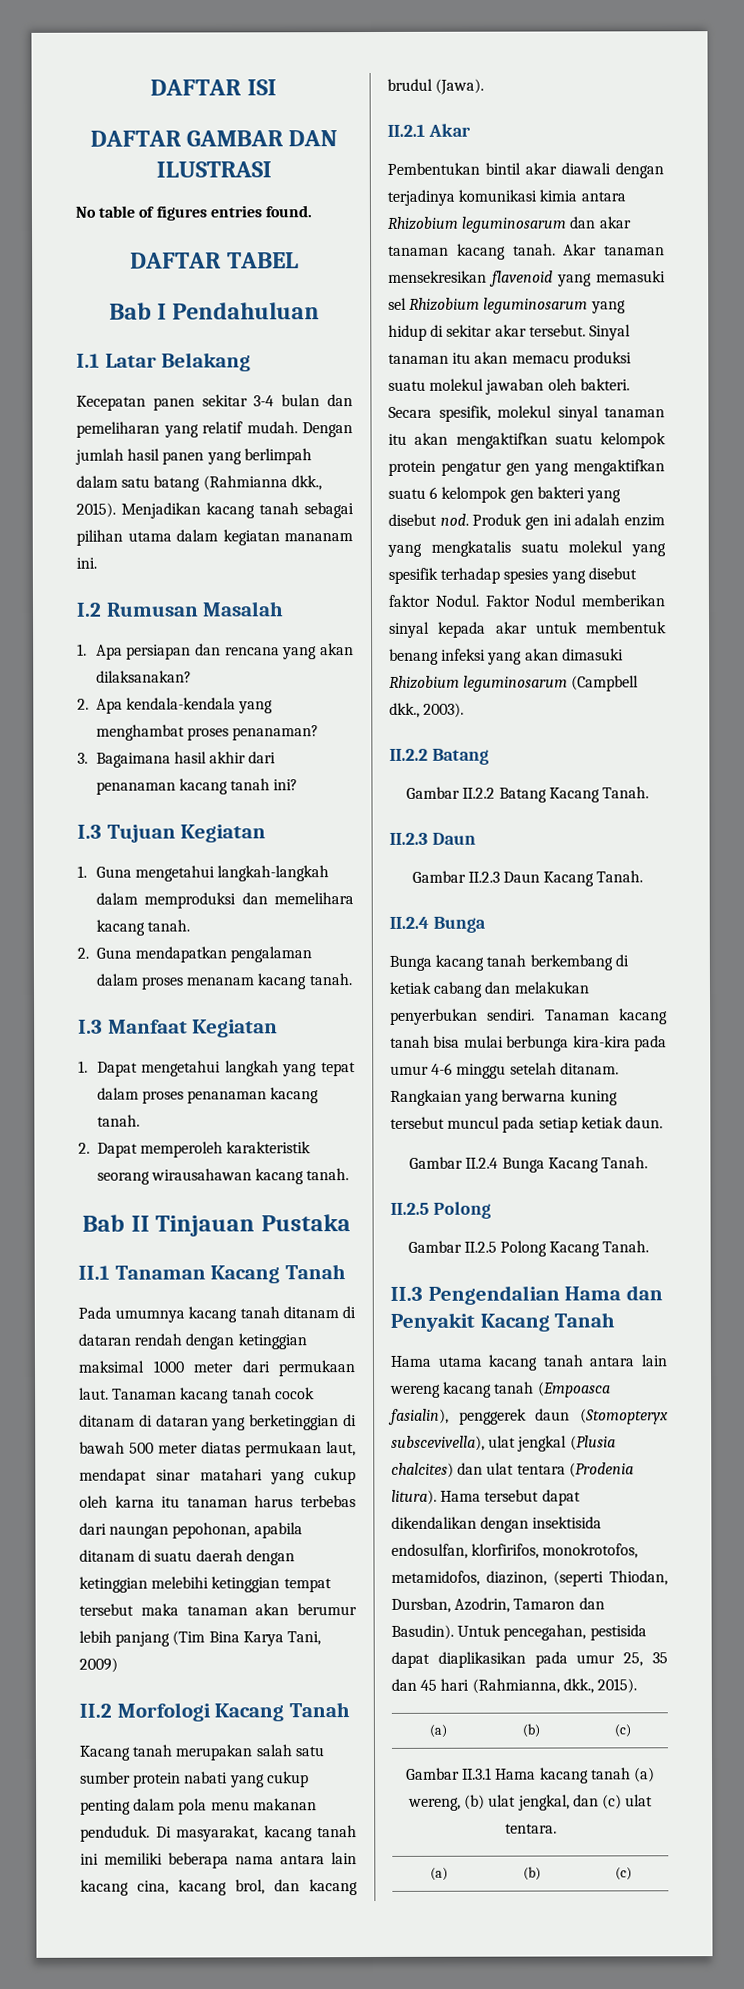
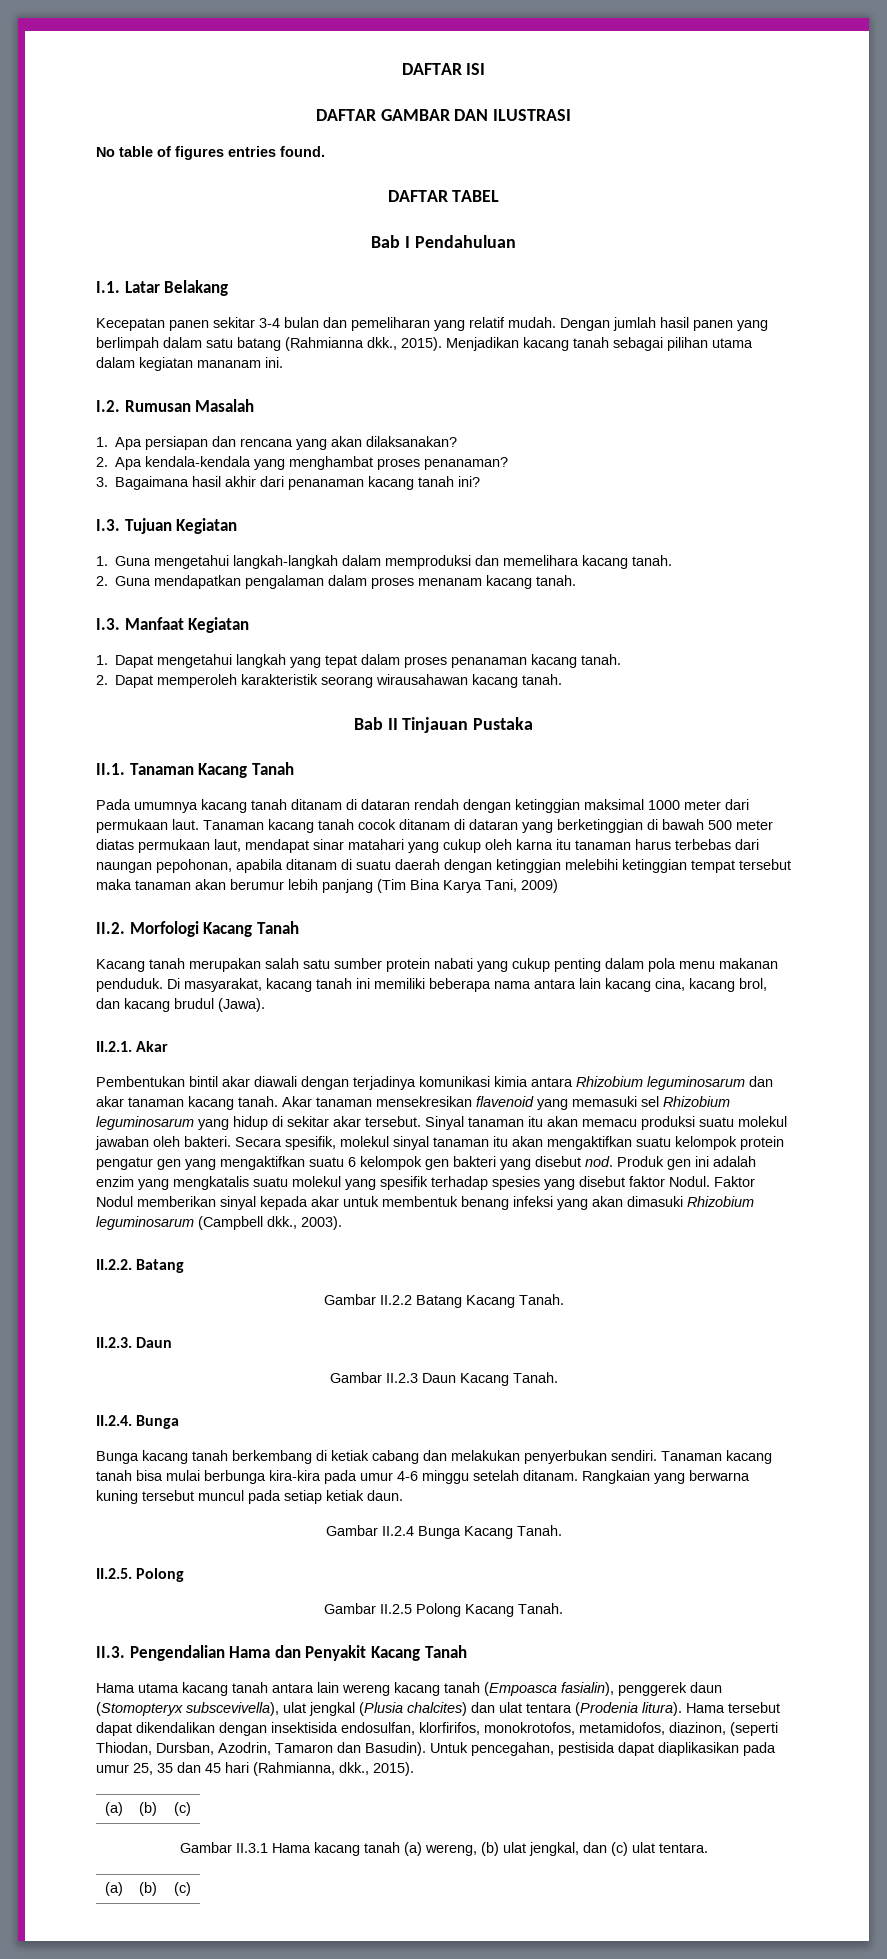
[76,353,100,368] I.1 -> [96,281,120,293] I.1.
[76,602,102,617] I.2 -> [96,400,120,412] I.2.
[77,824,102,839] I.3 -> [96,519,120,531] I.3.
[78,1019,103,1034] I.3 -> [96,618,120,630] I.3.
[78,1265,110,1280] II.1 -> [96,763,125,775] II.1.
[79,1703,112,1718] II.2 -> [96,922,125,934] II.2.
[387,123,425,137] II.2.1 -> [96,1041,132,1052] II.2.1.
[389,748,428,761] II.2.2 -> [96,1259,132,1270] II.2.2.
[389,832,428,845] II.2.3 -> [96,1337,132,1348] II.2.3.
[389,916,429,929] II.2.4 -> [96,1415,132,1426] II.2.4.
[390,1202,429,1215] II.2.5 -> [96,1568,132,1579] II.2.5.
[390,1286,423,1301] II.3 -> [96,1646,125,1658] II.3.

